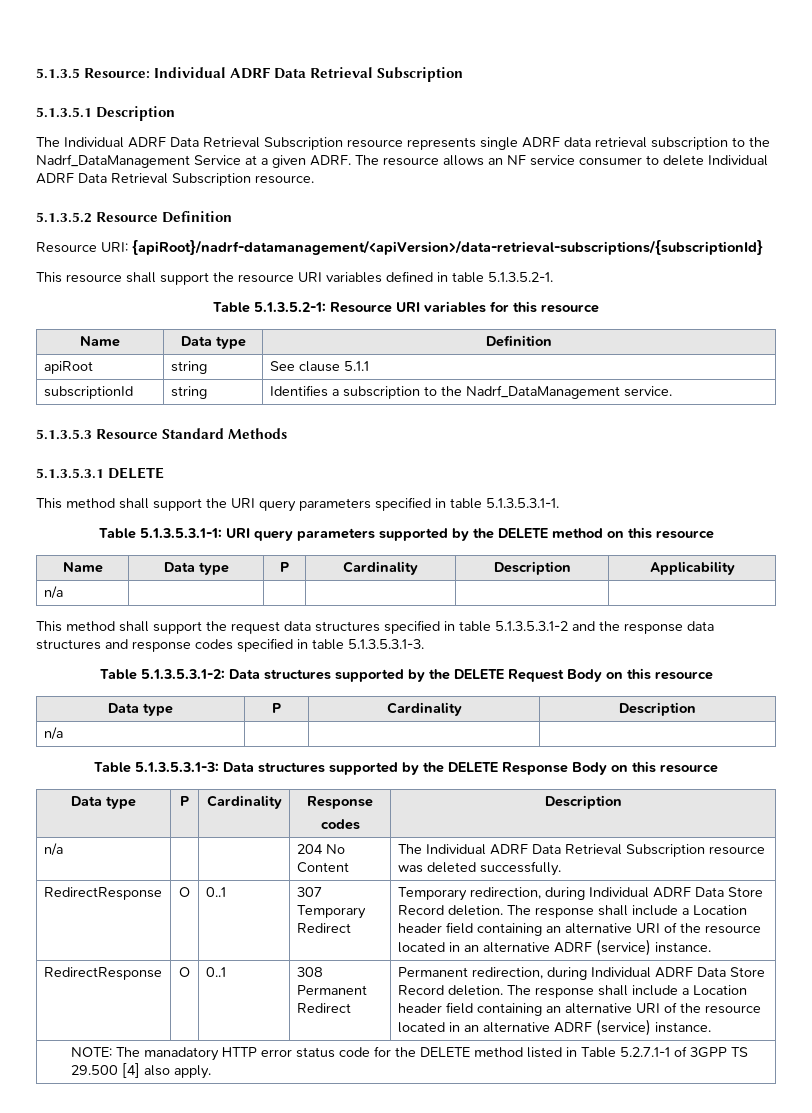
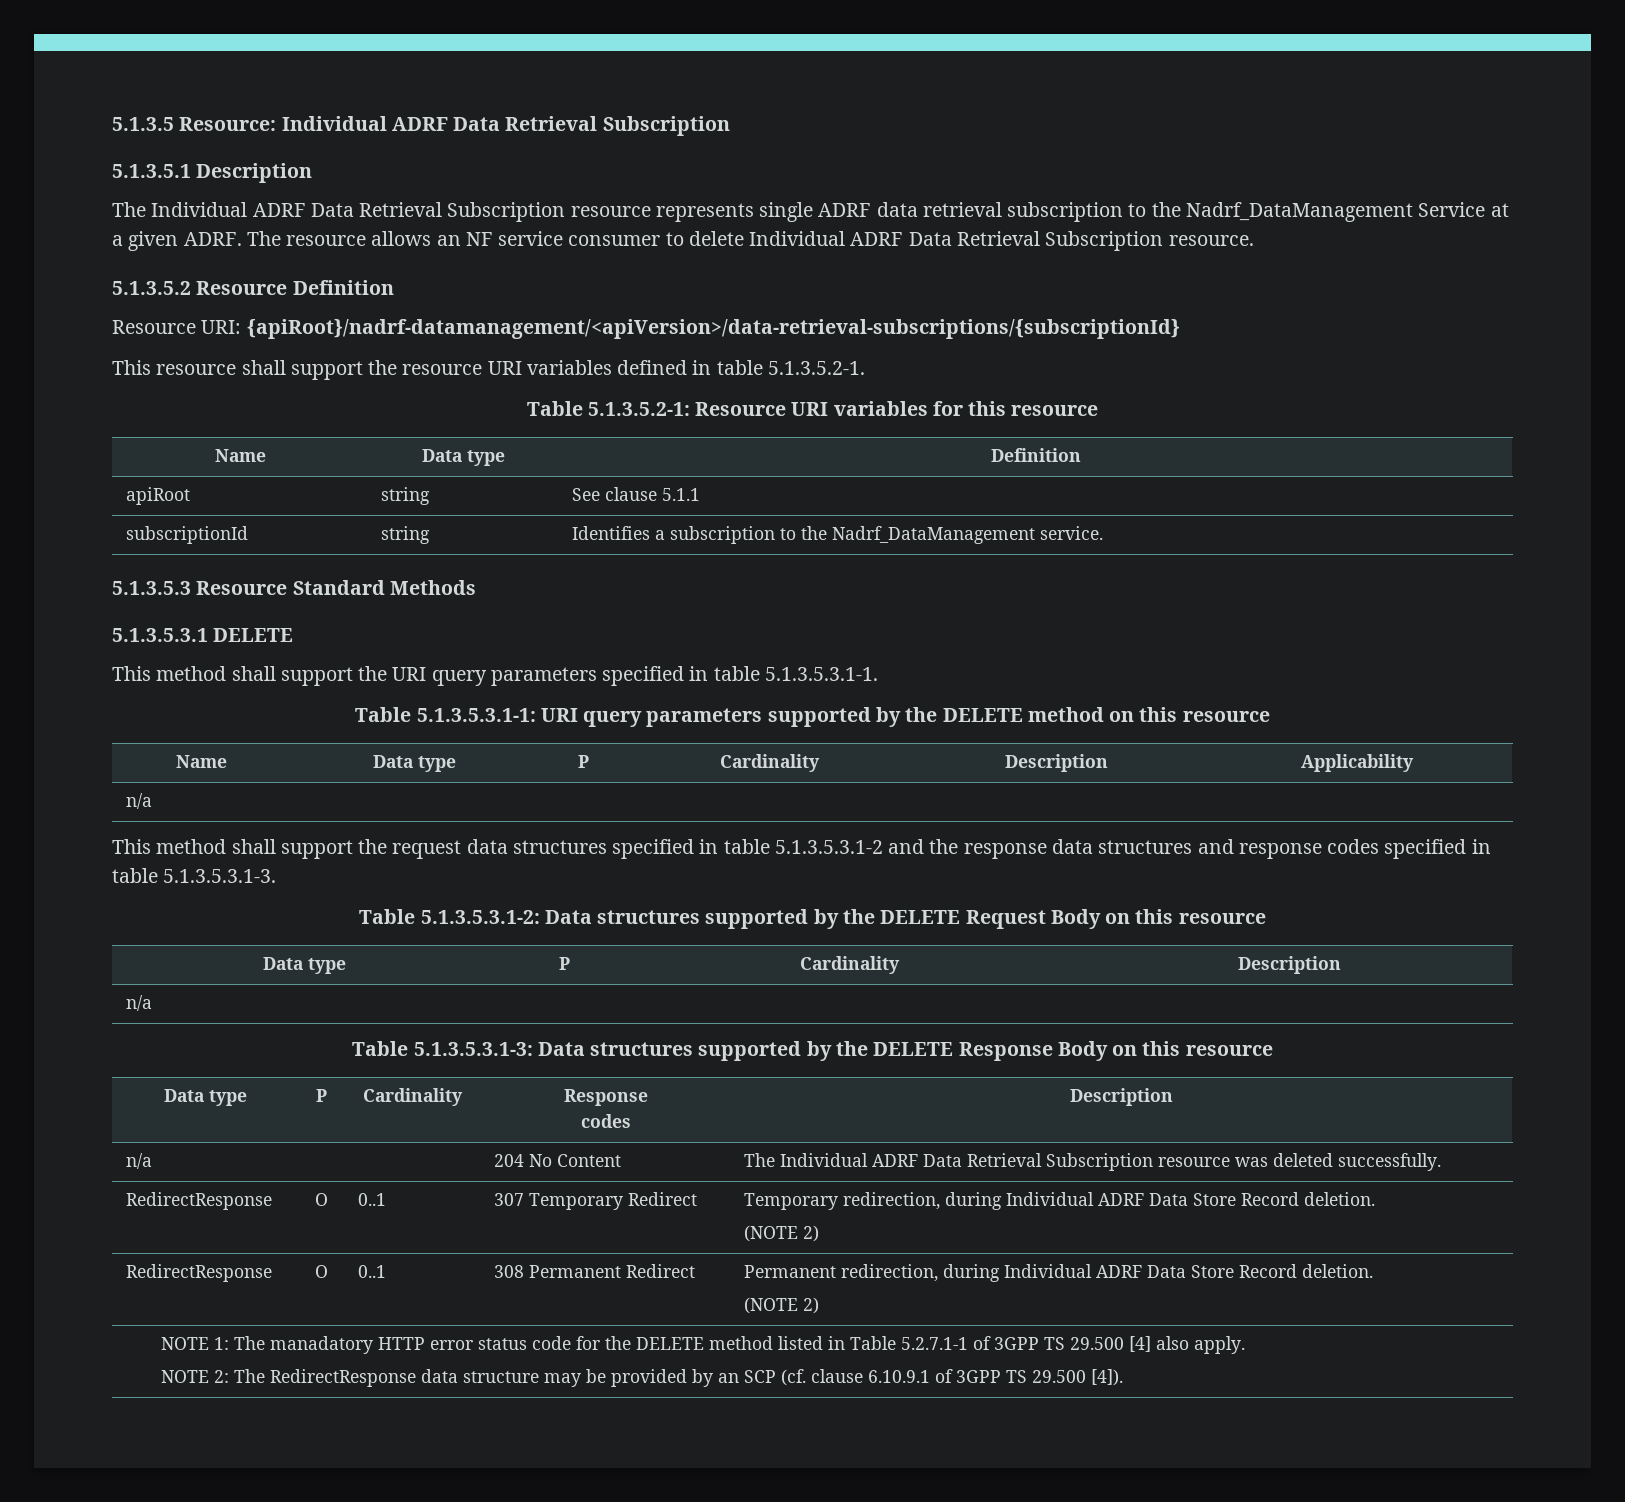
[506,905,747,918] [397,922,761,936] [397,939,711,956] The response shall include a Location header field containing an alternative URI of the resource located in an alternative ADRF (service) instance. -> [744,1225,820,1242] // (NOTE 2)
[506,985,747,998] [397,1002,761,1016] [397,1019,711,1036] [71,1047,113,1057] The response shall include a Location header field containing an alternative URI of the resource located in an alternative ADRF (service) instance. // NOTE: -> [744,1297,820,1314] [161,1337,230,1350] // (NOTE 2) // NOTE 1:
(212, 1072) none -> [161,1369,1124,1387] // NOTE 2: The RedirectResponse data structure may be provided by an SCP (cf. clause 6.10.9.1 of 3GPP TS 29.500 [4]).

